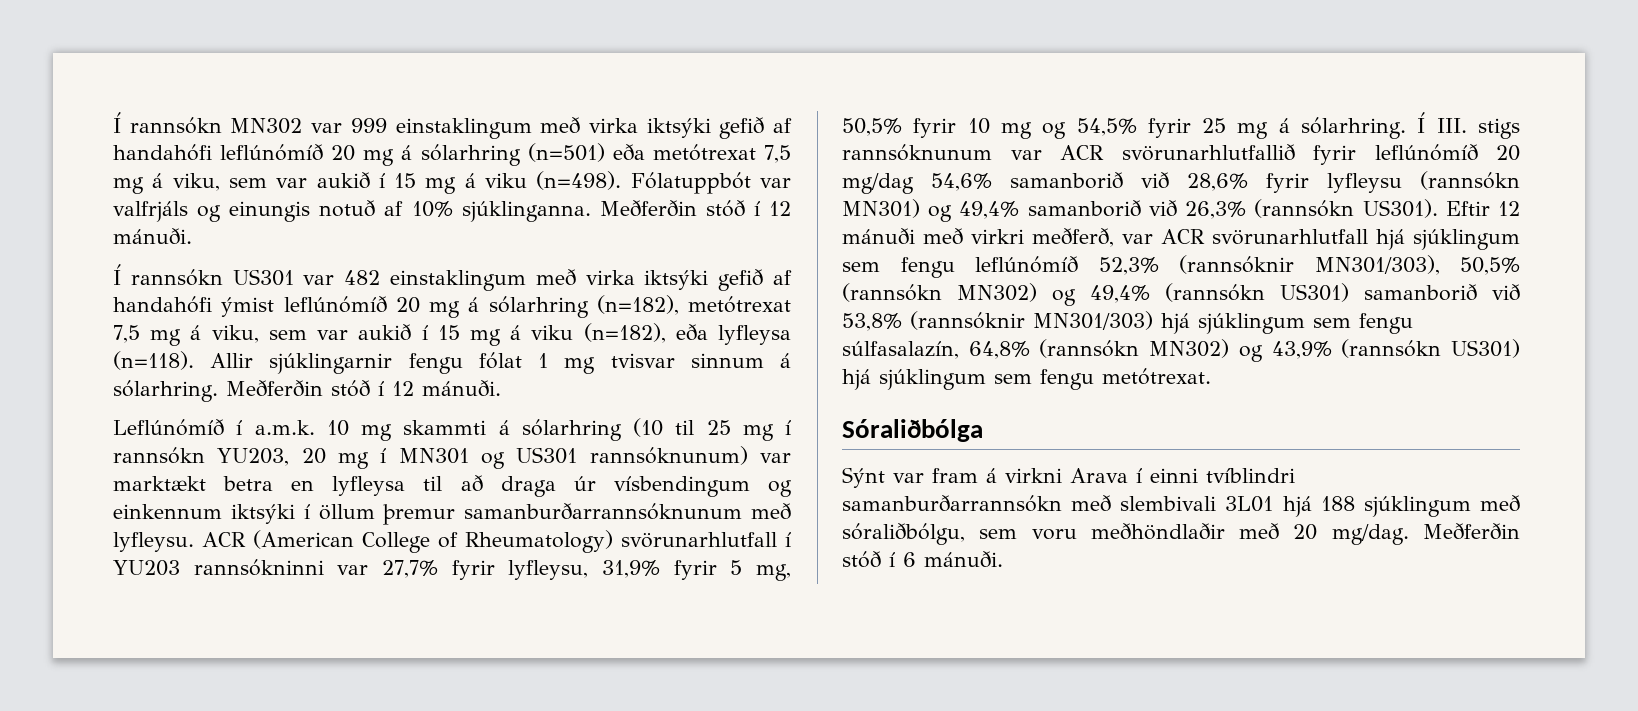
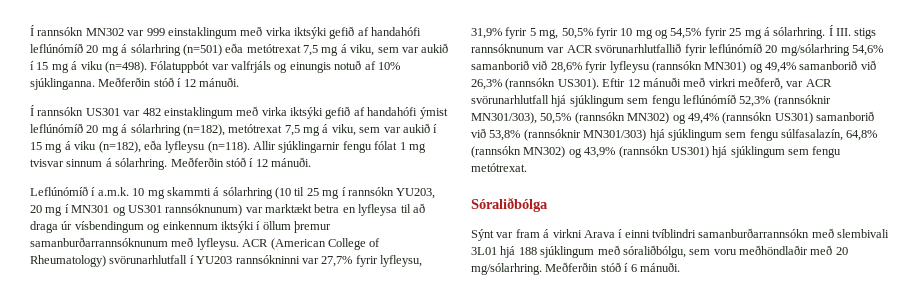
[718,325,791,345] lyfleysa -> [165,141,206,153] lyfleysu
[842,173,914,194] mg/dag -> [780,44,850,56] mg/sólarhring
[1331,524,1409,545] mg/dag. -> [471,263,542,275] mg/sólarhring.

